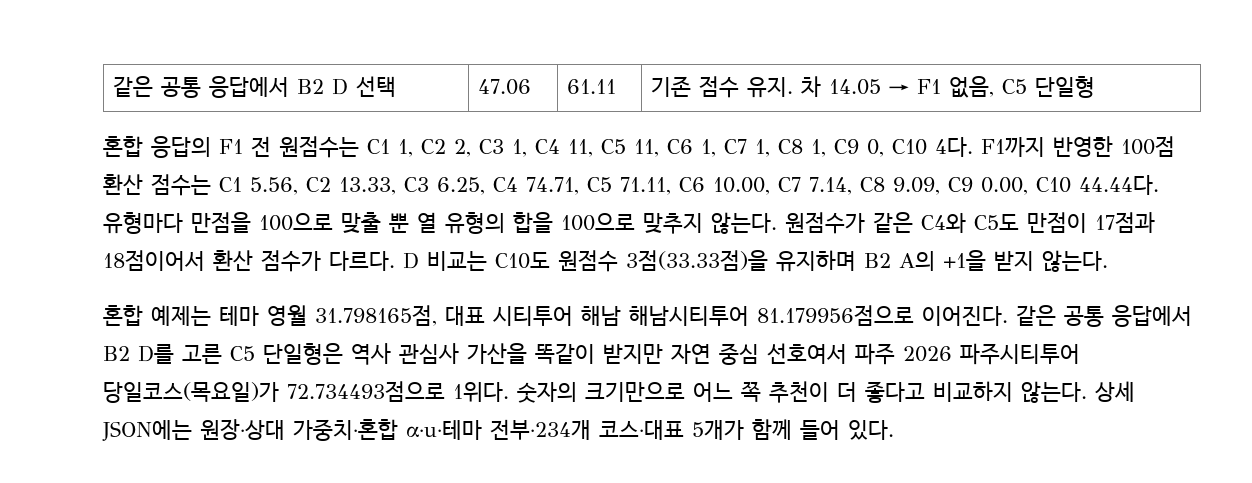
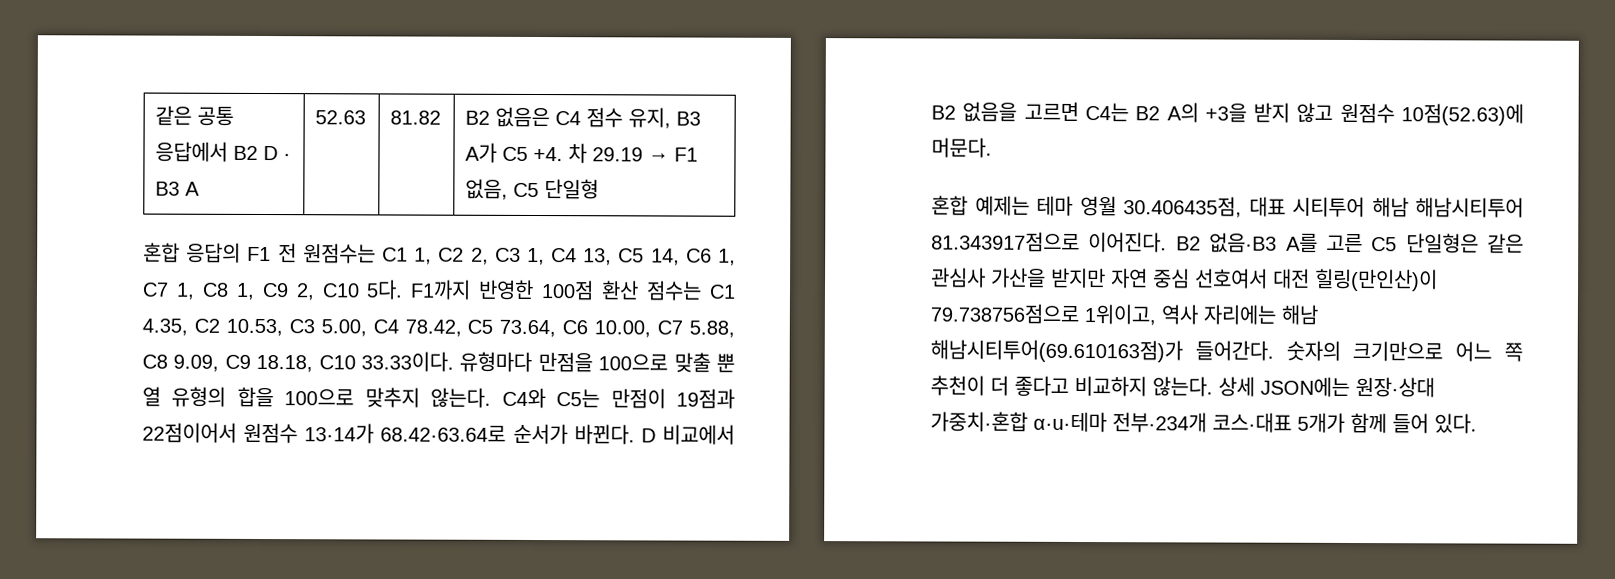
[355,76,396,97] [477,79,531,95] [566,79,616,94] [650,76,881,98] 선택 | 47.06 | 61.11 | 기존 점수 유지. 차 14.05 -> [282,153,291,161] [154,181,200,196] [314,110,366,125] [389,110,441,125] [464,106,701,129] [464,142,643,164] · B3 A | 52.63 | 81.82 | B2 없음은 C4 점수 유지, B3 A가 C5 +4. 차 29.19
[568,139,659,157] 11, C5 11, -> [583,248,680,266] 13, C5 14,
[867,137,973,157] 0, C10 4다. -> [295,279,404,301] 2, C10 5다.
[250,177,671,195] 5.56, C2 13.33, C3 6.25, C4 74.71, C5 71.11, -> [142,318,557,338] 4.35, C2 10.53, C3 5.00, C4 78.42, C5 73.64,
[809,177,852,195] 7.14, -> [689,320,735,338] 5.88,
[981,175,1159,195] 0.00, C10 44.44다. -> [256,351,454,373] 18.18, C10 33.33이다.
[785,212,1155,234] [103,250,1108,272] 원점수가 같은 C4와 C5도 만점이 17점과 18점이어서 환산 점수가 다르다. D 비교는 C10도 원점수 3점(33.33점)을 유지하며 B2 A의 +1을 받지 않는다. -> [501,387,736,409] [142,422,735,445] [931,101,1524,126] [931,137,992,158] C4와 C5는 만점이 19점과 22점이어서 원점수 13·14가 68.42·63.64로 순서가 바뀐다. D 비교에서 B2 없음을 고르면 C4는 B2 A의 +3을 받지 않고 원점수 10점(52.63)에 머문다.
[315,305,437,326] 31.798165점, -> [1123,196,1242,218] 30.406435점,
[757,305,1192,327] [103,344,174,364] 81.179956점으로 이어진다. 같은 공통 응답에서 B2 D를 -> [931,231,1318,253] 81.343917점으로 이어진다. B2 없음·B3 A를
[351,343,391,365] 역사 -> [1487,233,1524,254] 같은
[535,343,595,364] 똑같이 -> (1046, 277) none
[855,343,1080,365] [103,381,509,403] 파주 2026 파주시티투어 당일코스(목요일)가 72.734493점으로 1위다. -> [1273,268,1438,292] [930,303,1318,326] [930,339,1274,363] 대전 힐링(만인산)이 79.738756점으로 1위이고, 역사 자리에는 해남 해남시티투어(69.610163점)가 들어간다.

